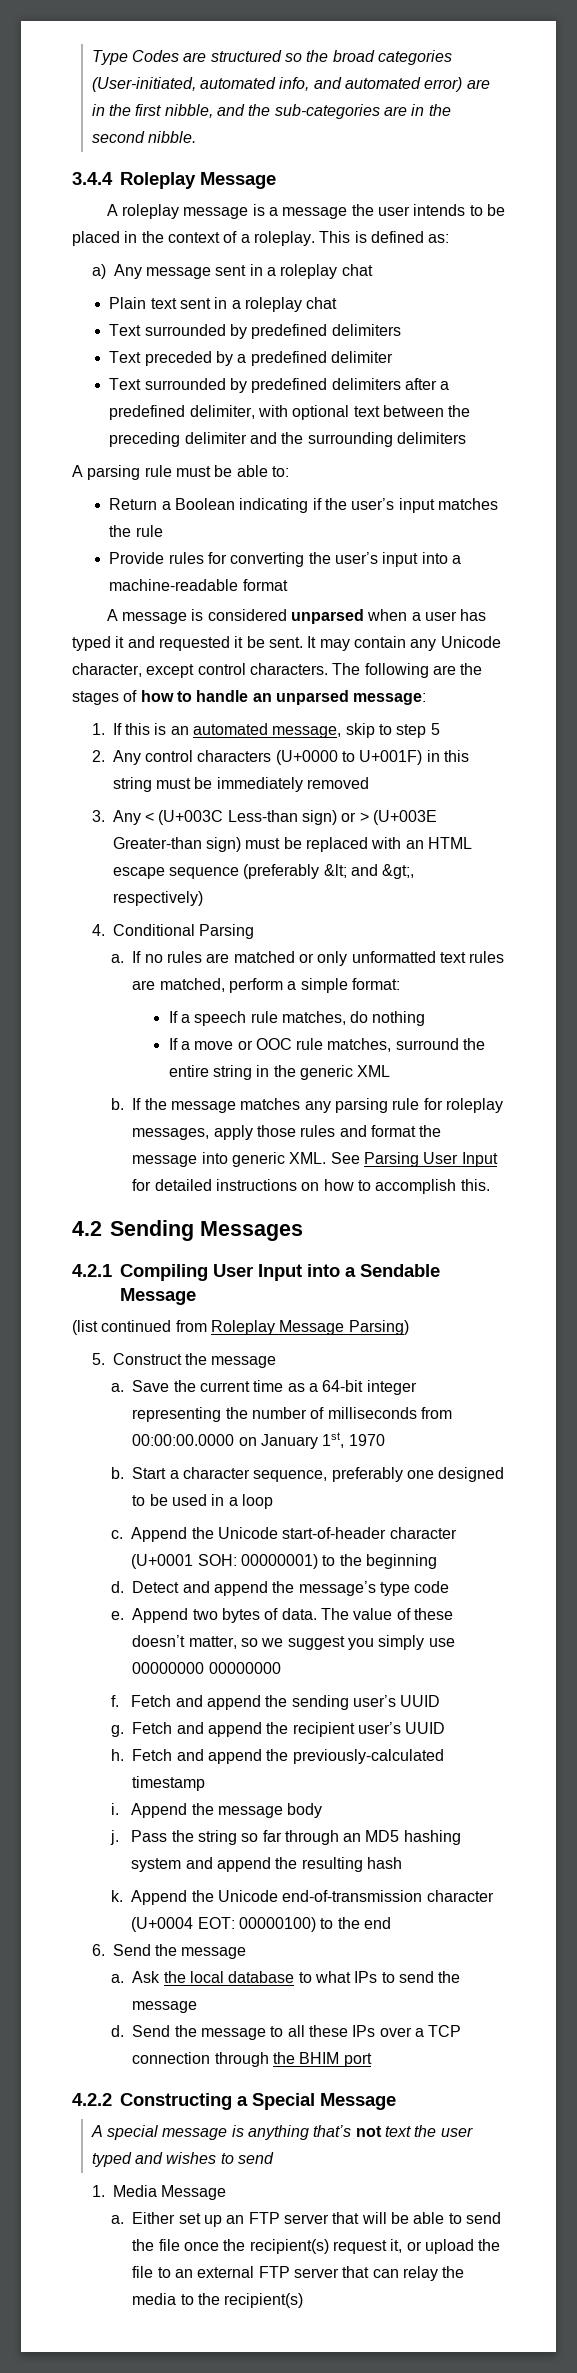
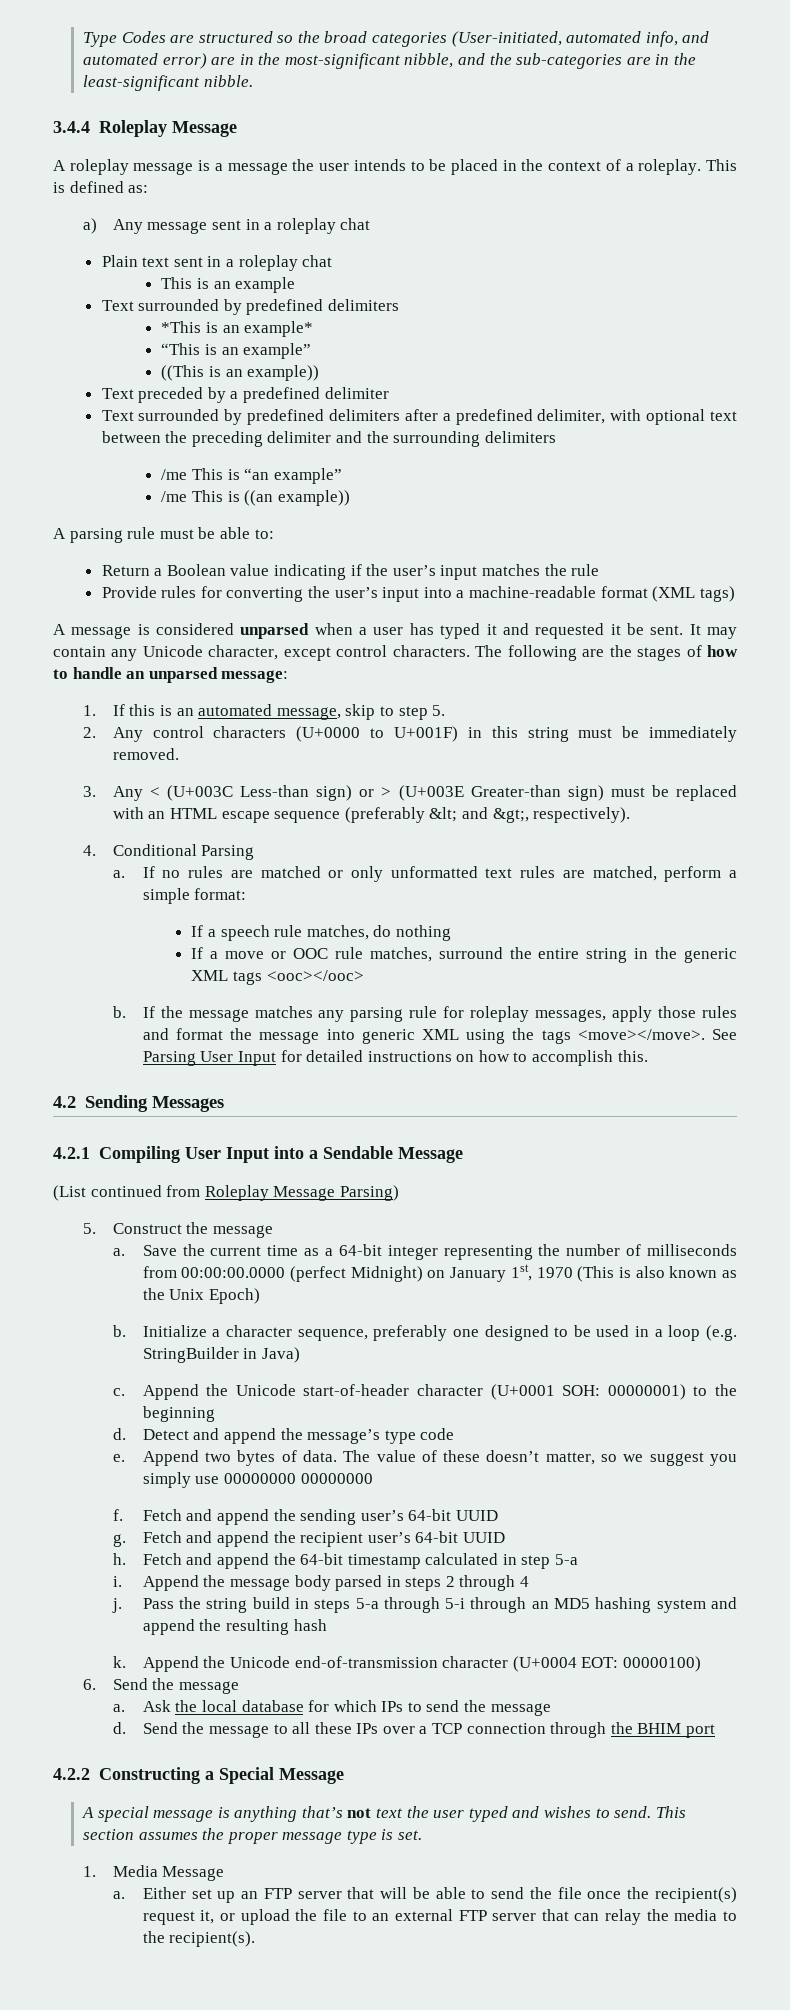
[135,104,162,116] first -> [284,53,401,69] most-significant
[91,131,145,143] second -> [82,75,200,91] least-significant
[109,324,401,339] // Text surrounded by predefined delimiters -> [161,277,296,293] [101,299,399,315] [161,321,314,337] [161,343,312,359] [161,365,320,381] // This is an example // Text surrounded by predefined delimiters // *This is an example* // “This is an example” // ((This is an example))
(466, 438) none -> [161,468,342,484] [161,490,350,506] // /me This is “an example” // /me This is ((an example))
(235, 504) none -> [230,564,270,576] value
(288, 585) none -> [652,586,735,602] (XML tags)
[430,723,440,735] 5 -> [432,705,446,716] 5.
[307,777,370,789] removed -> [112,748,179,760] removed.
[112,891,203,906] respectively) -> [533,807,631,823] respectively).
(391, 1071) none -> [232,970,364,985] tags <ooc></ooc>
[289,1152,327,1164] XML. -> [421,1028,705,1044] XML using the tags <move></move>.
[72,1320,98,1335] (list -> [53,1185,86,1201] (List
(235, 1440) none -> [290,1266,423,1282] (perfect Midnight)
[111,1467,167,1479] // b. Start -> [577,1266,737,1282] [142,1288,260,1304] [112,1325,207,1337] (This is also known as the Unix Epoch) // b. Initialize
(274, 1501) none -> [705,1325,737,1341] [142,1347,300,1363] (e.g. StringBuilder in Java)
(396, 1701) none -> [408,1509,452,1521] 64-bit
(402, 1728) none -> [415,1531,459,1543] 64-bit
[292,1749,444,1764] previously-calculated -> [300,1553,344,1565] 64-bit
(206, 1783) none -> [425,1553,579,1569] calculated in step 5-a
[110,1830,282,1845] // j. Pass the string so far -> [335,1575,530,1591] [111,1597,466,1613] parsed in steps 2 through 4 // j. Pass the string build in steps 5-a through 5-i
[320,1917,392,1929] to the end -> (701, 1664) none
[298,1971,352,1983] to what -> [308,1700,377,1712] for which
[238,2152,275,2164] send -> [614,1806,686,1818] [82,1828,423,1844] send. This section assumes the proper message type is set.
[224,2293,304,2308] recipient(s) -> [169,1931,256,1947] recipient(s).

